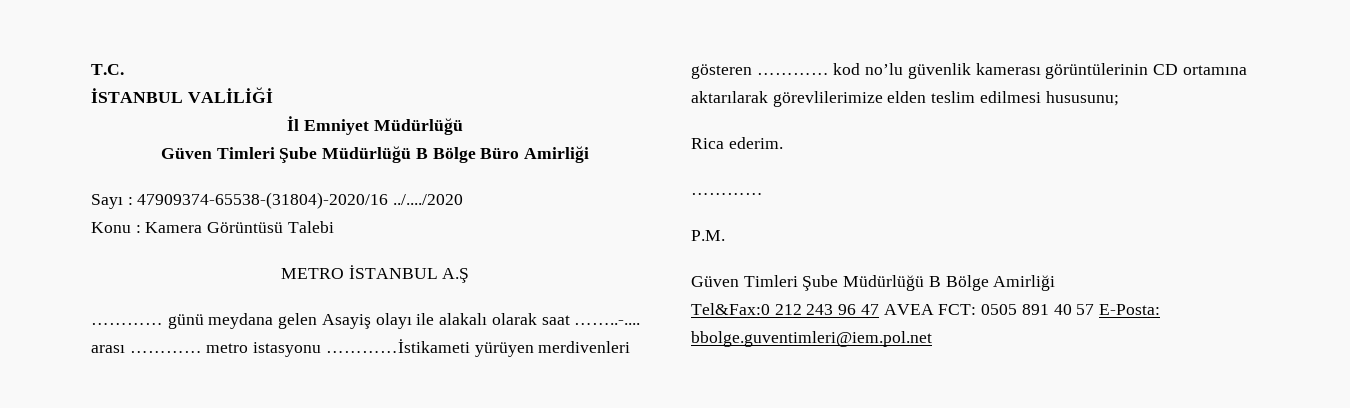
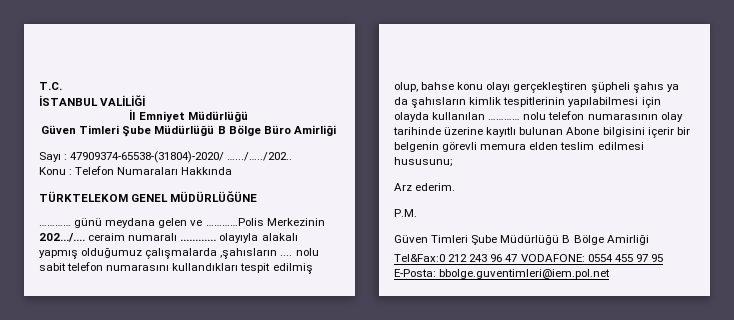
[137,192,464,209] 47909374-65538-(31804)-2020/16 ../..../2020 -> [70,151,293,163] 47909374-65538-(31804)-2020/ ….../…../202..
[145,221,334,233] [280,265,470,283] [91,313,641,329] [91,339,631,357] [691,63,1247,79] [691,91,883,107] Kamera Görüntüsü Talebi // METRO İSTANBUL A.Ş // ………… günü meydana gelen Asayiş olayı ile alakalı olarak saat ……..-.... arası ………… metro istasyonu …………İstikameti yürüyen merdivenleri gösteren ………… kod no’lu güvenlik kamerası görüntülerinin CD ortamına aktarılarak görevlilerimize -> [75,166,233,175] [39,191,258,202] [39,218,325,228] [39,233,298,243] [39,248,319,259] [39,262,313,274] [394,82,679,93] [394,97,661,108] [394,111,683,122] [393,127,690,138] [394,142,527,152] Telefon Numaraları Hakkında // TÜRKTELEKOM GENEL MÜDÜRLÜĞÜNE // ………… günü meydana gelen ve …………Polis Merkezinin 202.../.... ceraim numaralı ………… olayıyla alakalı yapmış olduğumuz çalışmalarda ,şahısların .... nolu sabit telefon numarasını kullandıkları tespit edilmiş olup, bahse konu olayı gerçekleştiren şüpheli şahıs ya da şahısların kimlik tespitlerinin yapılabilmesi için olayda kullanılan ………… nolu telefon numarasının olay tarihinde üzerine kayıtlı bulunan Abone bilgisini içerir bir belgenin görevli memura
[691,138,724,149] Rica -> [394,183,412,191] Arz
[691,193,763,195] // ………… -> (456, 187) none
[883,304,1095,315] AVEA FCT: 0505 891 40 57 -> [520,254,663,262] VODAFONE: 0554 455 97 95

